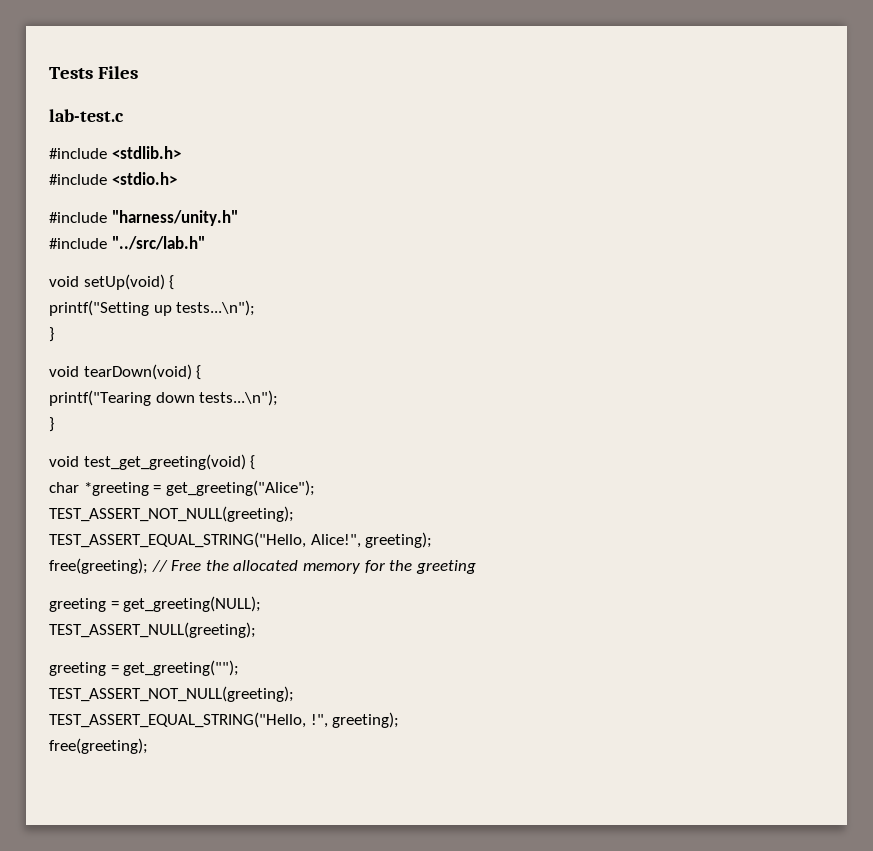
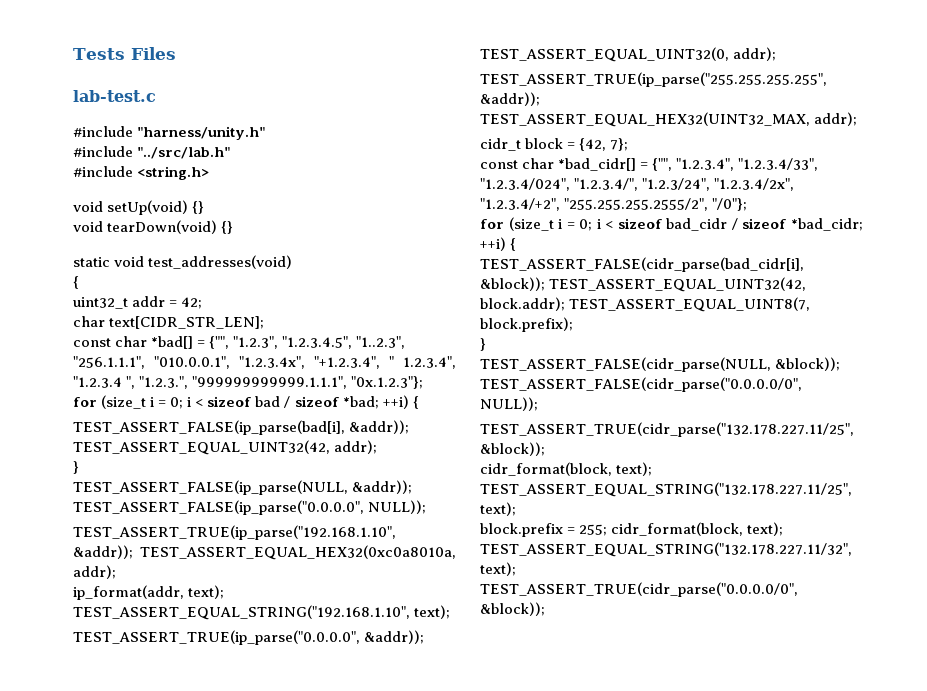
[49,146,181,159] [49,172,177,185] // #include <stdlib.h> // #include <stdio.h> -> (156, 96) none
(205, 243) none -> [73,166,210,180] // #include <string.h>
[169,275,175,290] [49,300,256,316] [49,327,54,342] [49,364,202,380] [49,390,279,406] [49,417,54,432] [49,454,256,470] [49,480,315,496] [49,506,294,522] [49,532,433,548] [49,558,476,574] [49,596,262,612] [49,622,256,638] [49,660,240,676] [49,686,294,702] [49,712,400,728] [49,738,148,754] { // printf("Setting up tests...\n"); // } // void tearDown(void) { // printf("Tearing down tests...\n"); // } // void test_get_greeting(void) { // char *greeting = get_greeting("Alice"); // TEST_ASSERT_NOT_NULL(greeting); // TEST_ASSERT_EQUAL_STRING("Hello, Alice!", greeting); // free(greeting); // Free the allocated memory for the greeting // greeting = get_greeting(NULL); // TEST_ASSERT_NULL(greeting); // greeting = get_greeting(""); // TEST_ASSERT_NOT_NULL(greeting); // TEST_ASSERT_EQUAL_STRING("Hello, !", greeting); // free(greeting); -> [192,201,205,214] [73,220,234,234] [73,255,293,269] [73,276,79,289] [73,296,203,309] [73,316,265,329] [73,336,406,349] [73,356,456,369] [73,376,424,389] [73,395,419,409] [73,420,410,435] [73,440,378,455] [73,461,79,474] [73,480,413,495] [73,500,427,515] [73,525,396,540] [73,545,456,560] [73,565,116,579] [73,585,225,600] [73,605,451,620] [73,630,425,645] [480,47,777,62] [480,72,827,87] [480,92,540,106] [480,112,858,127] [480,138,629,151] [480,158,819,171] [480,178,795,191] [480,198,748,211] [480,217,863,231] [480,237,517,251] [480,257,804,272] [480,277,807,292] [480,297,811,312] [480,317,573,332] [480,338,486,351] [480,357,841,372] [480,377,802,392] [480,397,538,411] [480,422,854,437] [480,442,545,456] [480,462,653,476] [480,482,852,497] [480,502,516,516] [480,522,784,537] [480,542,852,557] [480,562,516,576] [480,582,798,597] [480,602,545,616] {} // void tearDown(void) {} // static void test_addresses(void) // { // uint32_t addr = 42; // char text[CIDR_STR_LEN]; // const char *bad[] = {"", "1.2.3", "1.2.3.4.5", "1..2.3", "256.1.1.1", "010.0.0.1", "1.2.3.4x", "+1.2.3.4", " 1.2.3.4", "1.2.3.4 ", "1.2.3.", "999999999999.1.1.1", "0x.1.2.3"}; // for (size_t i = 0; i < sizeof bad / sizeof *bad; ++i) { // TEST_ASSERT_FALSE(ip_parse(bad[i], &addr)); TEST_ASSERT_EQUAL_UINT32(42, addr); // } // TEST_ASSERT_FALSE(ip_parse(NULL, &addr)); TEST_ASSERT_FALSE(ip_parse("0.0.0.0", NULL)); // TEST_ASSERT_TRUE(ip_parse("192.168.1.10", &addr)); TEST_ASSERT_EQUAL_HEX32(0xc0a8010a, addr); // ip_format(addr, text); TEST_ASSERT_EQUAL_STRING("192.168.1.10", text); // TEST_ASSERT_TRUE(ip_parse("0.0.0.0", &addr)); TEST_ASSERT_EQUAL_UINT32(0, addr); // TEST_ASSERT_TRUE(ip_parse("255.255.255.255", &addr)); TEST_ASSERT_EQUAL_HEX32(UINT32_MAX, addr); // cidr_t block = {42, 7}; // const char *bad_cidr[] = {"", "1.2.3.4", "1.2.3.4/33", "1.2.3.4/024", "1.2.3.4/", "1.2.3/24", "1.2.3.4/2x", "1.2.3.4/+2", "255.255.255.2555/2", "/0"}; // for (size_t i = 0; i < sizeof bad_cidr / sizeof *bad_cidr; ++i) { // TEST_ASSERT_FALSE(cidr_parse(bad_cidr[i], &block)); TEST_ASSERT_EQUAL_UINT32(42, block.addr); TEST_ASSERT_EQUAL_UINT8(7, block.prefix); // } // TEST_ASSERT_FALSE(cidr_parse(NULL, &block)); TEST_ASSERT_FALSE(cidr_parse("0.0.0.0/0", NULL)); // TEST_ASSERT_TRUE(cidr_parse("132.178.227.11/25", &block)); // cidr_format(block, text); TEST_ASSERT_EQUAL_STRING("132.178.227.11/25", text); // block.prefix = 255; cidr_format(block, text); TEST_ASSERT_EQUAL_STRING("132.178.227.11/32", text); // TEST_ASSERT_TRUE(cidr_parse("0.0.0.0/0", &block));

